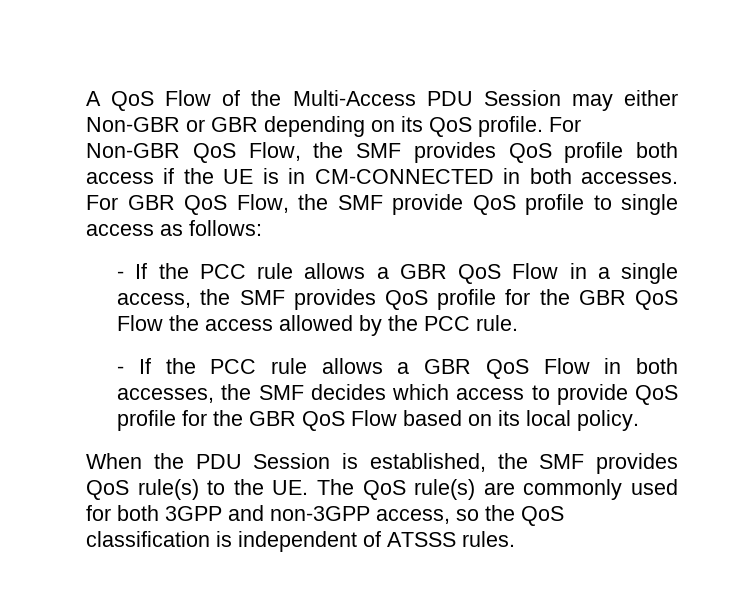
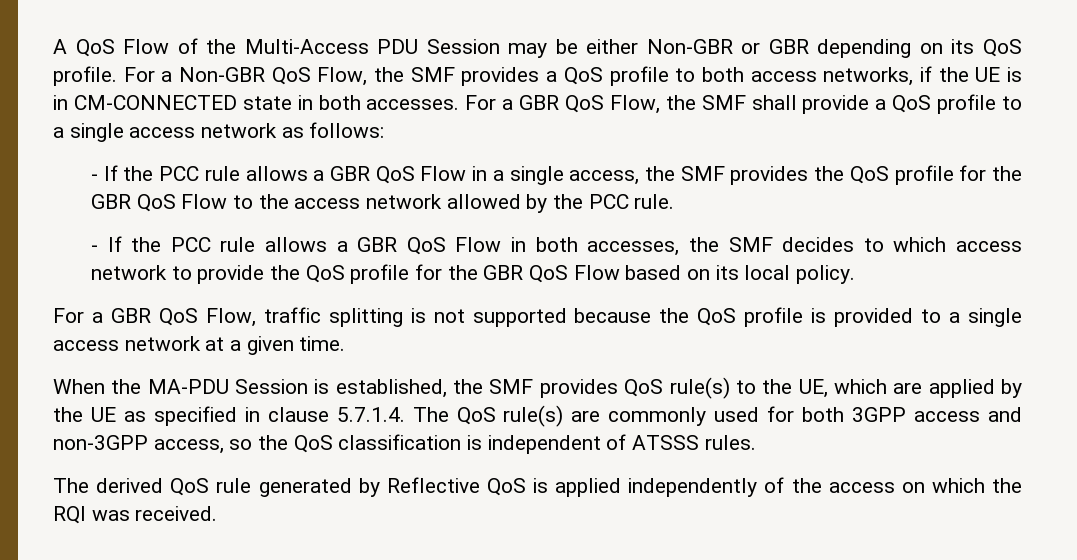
(613, 102) none -> [555,39,578,54] be
(581, 124) none -> [161,71,173,82] a
[508,142,624,163] QoS profile -> [546,66,696,86] a QoS profile to
(154, 178) none -> [823,67,914,86] networks,
(494, 176) none -> [242,96,292,110] state
(118, 202) none -> [502,99,514,110] a
[392,194,678,215] [86,224,154,236] provide QoS profile to single access -> [751,94,1023,114] [53,123,278,142] shall provide a QoS profile to a single access network
[384,289,678,310] [117,315,274,331] QoS profile for the GBR QoS Flow the access -> [814,165,1023,185] [90,194,442,212] the QoS profile for the GBR QoS Flow to the access network
(386, 392) none -> [863,238,884,252] to
(525, 394) none -> [90,265,167,280] network
(628, 394) none -> [269,265,300,280] the
(640, 420) none -> [53,307,1023,327] [53,336,346,355] // For a GBR QoS Flow, traffic splitting is not supported because the QoS profile is provided to a single access network at a given time.
[195,454,242,469] PDU -> [147,379,229,394] MA-PDU
[272,480,309,495] UE. -> [798,379,1023,398] [53,406,405,426] UE, which are applied by the UE as specified in clause 5.7.1.4.
(222, 513) none -> [914,411,981,422] access
(515, 539) none -> [53,477,1022,497] [53,506,218,524] // The derived QoS rule generated by Reflective QoS is applied independently of the access on which the RQI was received.

